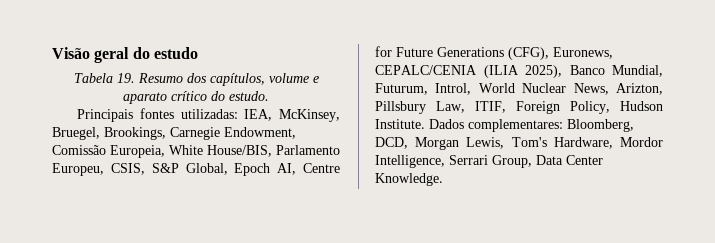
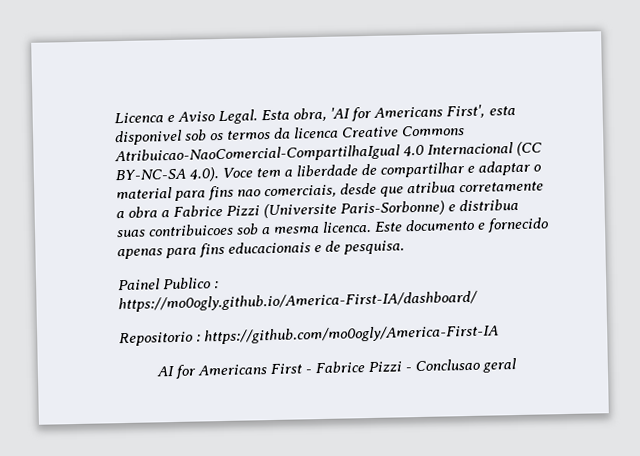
[52,47,198,63] [73,73,319,86] [123,91,269,104] [77,108,341,122] [52,127,296,140] [52,145,340,158] [52,163,340,176] [375,46,613,60] [375,65,663,78] [375,83,663,95] [375,101,663,114] [375,119,634,132] [375,137,663,150] [375,155,603,168] [375,173,443,186] Visão geral do estudo // Tabela 19. Resumo dos capítulos, volume e aparato crítico do estudo. // Principais fontes utilizadas: IEA, McKinsey, Bruegel, Brookings, Carnegie Endowment, Comissão Europeia, White House/BIS, Parlamento Europeu, CSIS, S&P Global, Epoch AI, Centre for Future Generations (CFG), Euronews, CEPALC/CENIA (ILIA 2025), Banco Mundial, Futurum, Introl, World Nuclear News, Arizton, Pillsbury Law, ITIF, Foreign Policy, Hudson Institute. Dados complementares: Bloomberg, DCD, Morgan Lewis, Tom's Hardware, Mordor Intelligence, Serrari Group, Data Center Knowledge. -> [114,104,516,125] [114,125,466,146] [114,141,543,165] [115,160,542,182] [116,181,545,201] [116,198,520,219] [117,217,550,238] [117,240,406,260] [118,277,220,291] [118,290,478,313] [119,324,500,347] [155,357,518,379] Licenca e Aviso Legal. Esta obra, 'AI for Americans First', esta disponivel sob os termos da licenca Creative Commons Atribuicao-NaoComercial-CompartilhaIgual 4.0 Internacional (CC BY-NC-SA 4.0). Voce tem a liberdade de compartilhar e adaptar o material para fins nao comerciais, desde que atribua corretamente a obra a Fabrice Pizzi (Universite Paris-Sorbonne) e distribua suas contribuicoes sob a mesma licenca. Este documento e fornecido apenas para fins educacionais e de pesquisa. // Painel Publico : https://mo0ogly.github.io/America-First-IA/dashboard/ // Repositorio : https://github.com/mo0ogly/America-First-IA // AI for Americans First - Fabrice Pizzi - Conclusao geral

